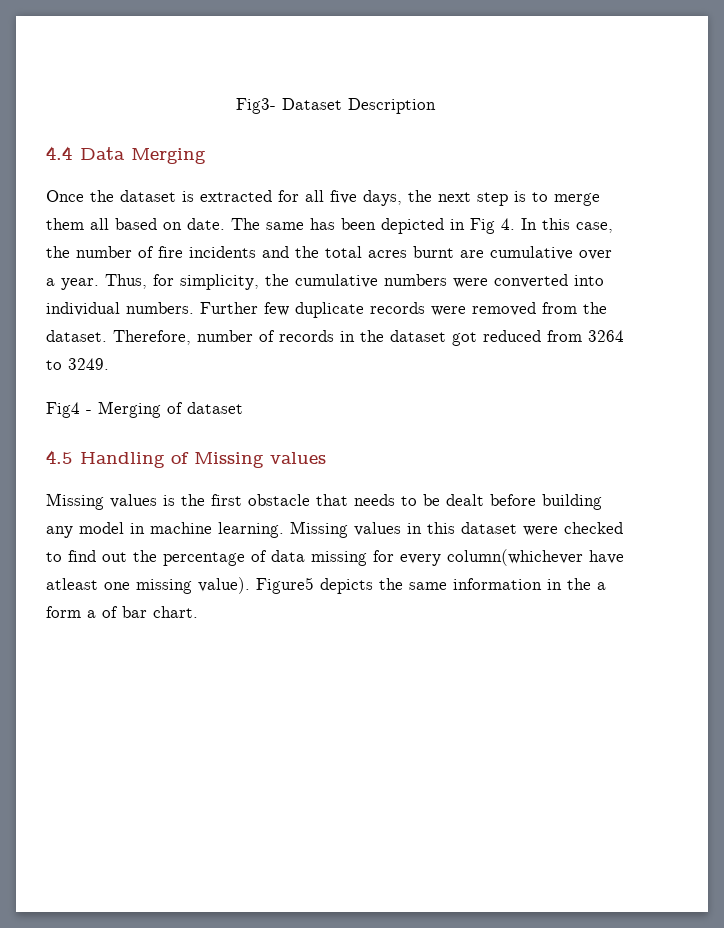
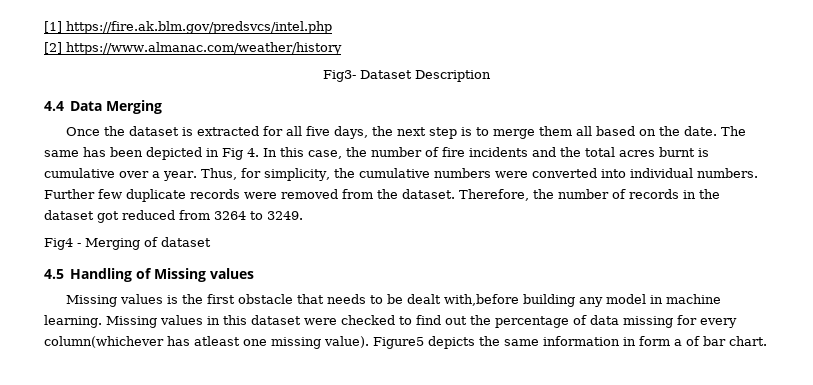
(236, 106) none -> [44,21,332,34] [44,42,342,55] [1] https://fire.ak.blm.gov/predsvcs/intel.php // [2] https://www.almanac.com/weather/history //
(182, 226) none -> [658,126,680,136] the
[460,250,484,258] are -> [698,148,709,157] is
(191, 337) none -> [533,189,554,199] the
[490,494,536,506] before -> [443,294,519,306] with,before
[589,550,624,564] have -> [167,336,190,346] has
[567,578,606,590] the a -> (636, 341) none

